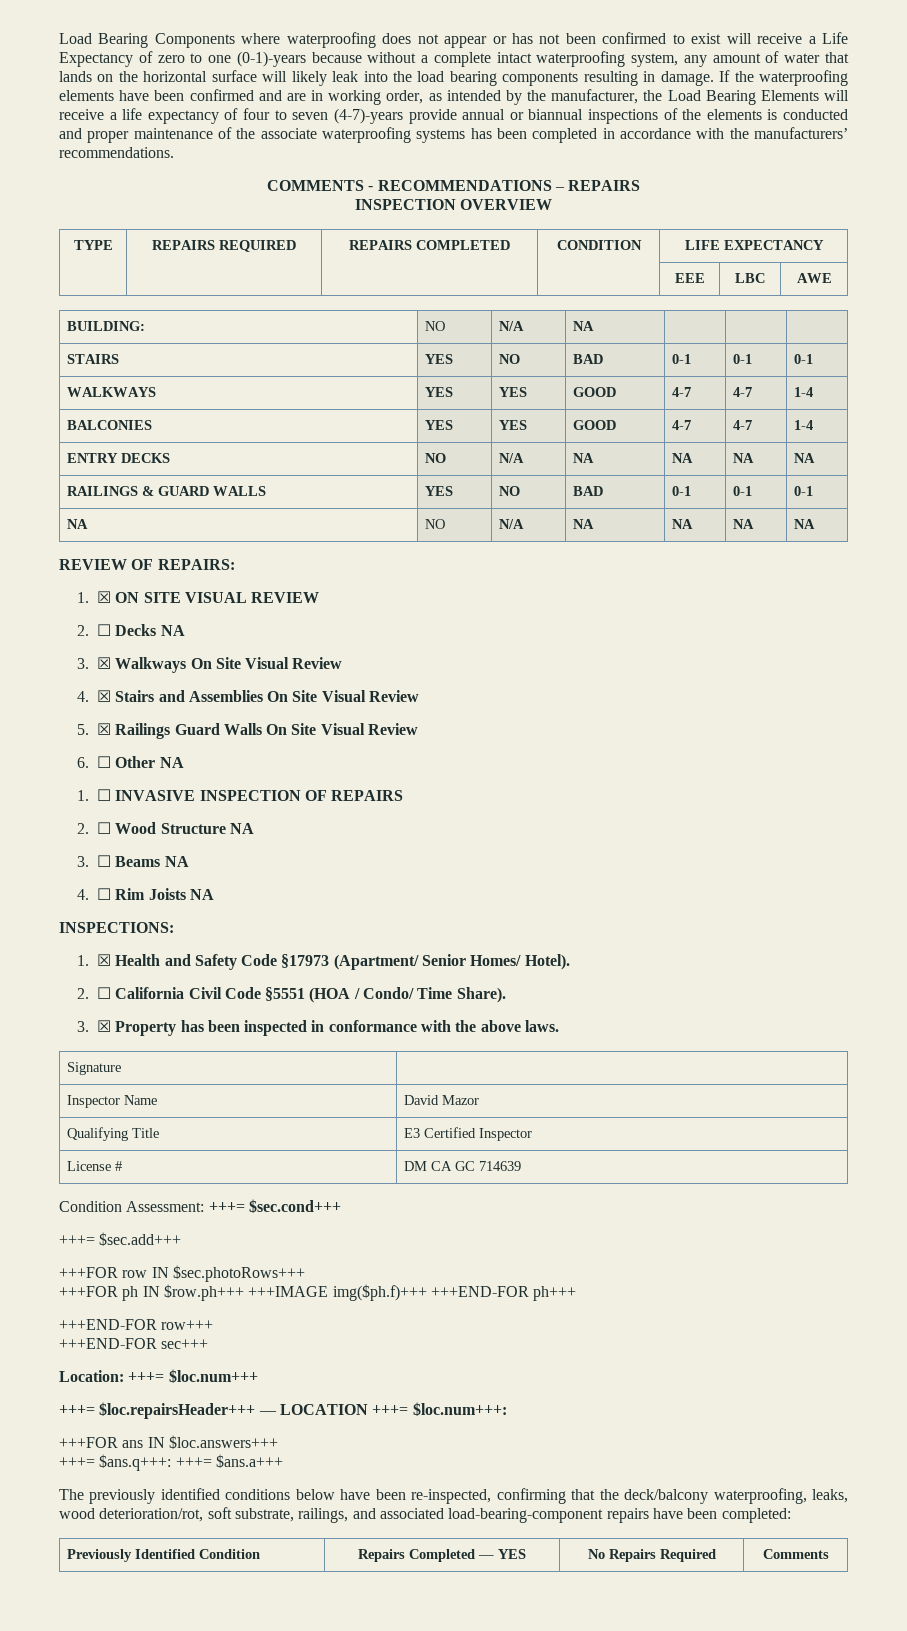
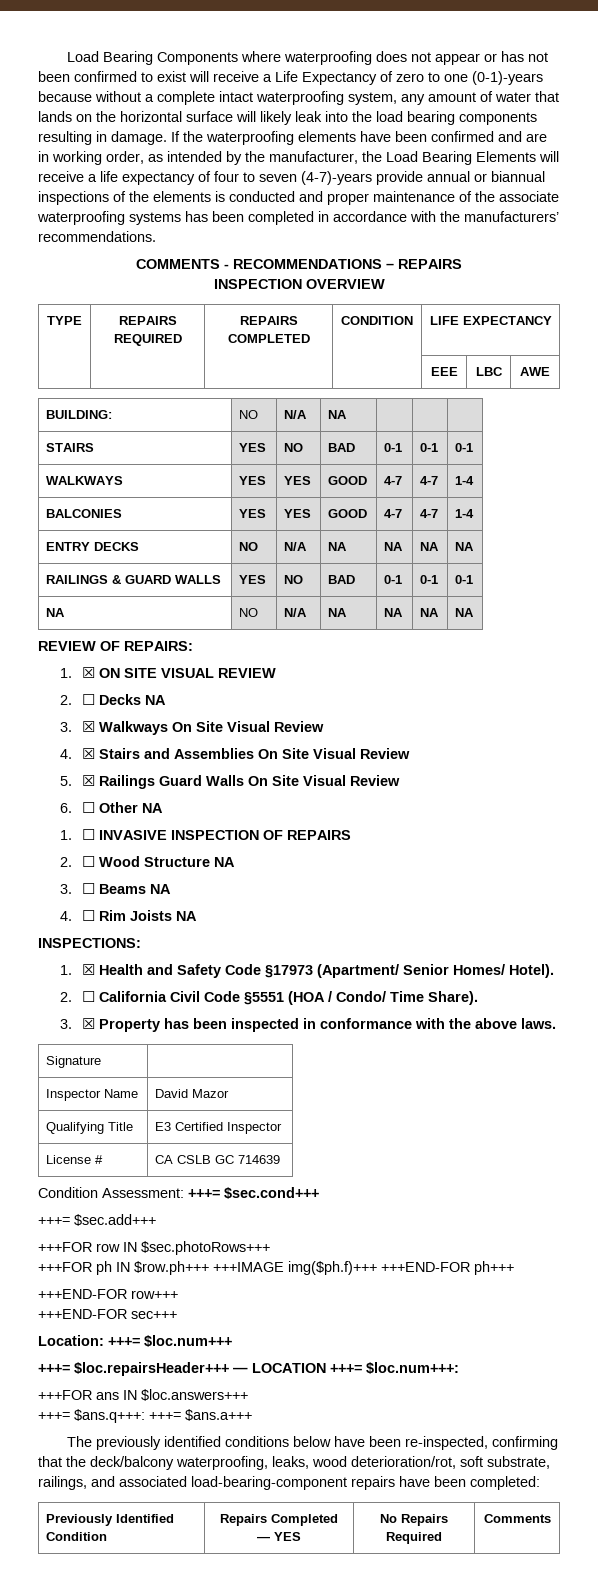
[404,1161,453,1171] DM CA -> [155,1155,212,1164] CA CSLB

